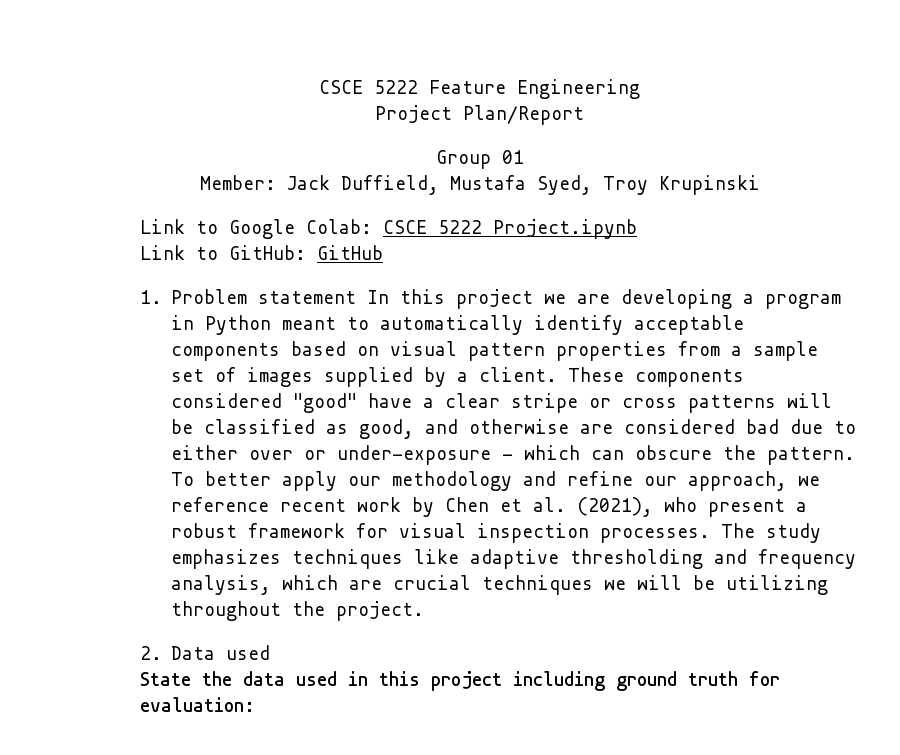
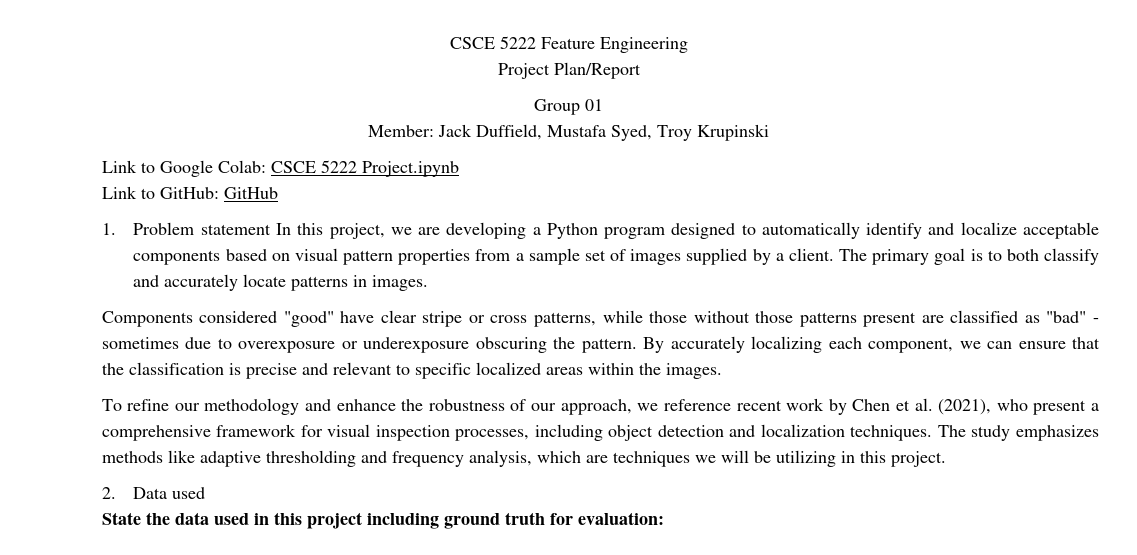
[456,289,534,309] project -> [329,223,385,239] project,
[765,294,842,309] [171,315,337,335] program in Python meant -> [546,223,736,239] Python program designed
(624, 325) none -> [928,222,1017,235] and localize
[568,367,745,387] These components -> [839,248,1100,265] [133,274,429,291] [101,311,193,327] The primary goal is to both classify and accurately locate patterns in images. // Components
[423,398,435,408] a -> (375, 317) none
[688,393,833,413] [171,419,857,439] [171,445,856,465] [171,471,634,491] patterns will be classified as good, and otherwise are considered bad due to either over or under-exposure - which can obscure the pattern. To better apply our methodology and refine -> [533,310,1099,327] [101,336,1101,353] [101,362,722,379] [101,398,527,415] patterns, while those without those patterns present are classified as "bad" - sometimes due to overexposure or underexposure obscuring the pattern. By accurately localizing each component, we can ensure that the classification is precise and relevant to specific localized areas within the images. // To refine our methodology and enhance the robustness of
[171,523,238,538] robust -> [101,425,211,441] comprehensive
[600,528,711,543] processes. -> [455,424,933,441] processes, including object detection and localization techniques.
[292,549,404,569] techniques -> [101,451,163,463] methods
[393,575,472,590] crucial -> (608, 459) none
[171,601,326,621] throughout the -> [840,451,886,463] in this

